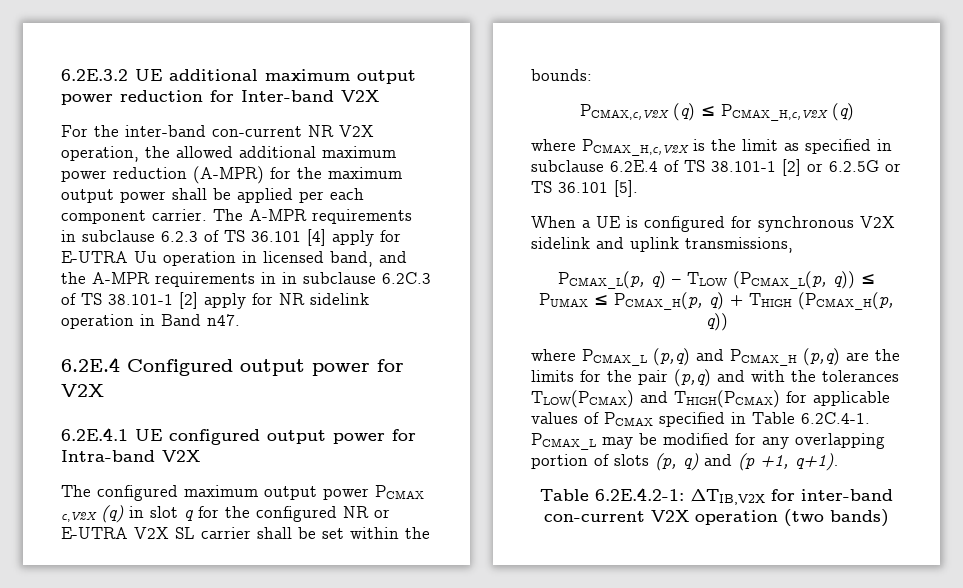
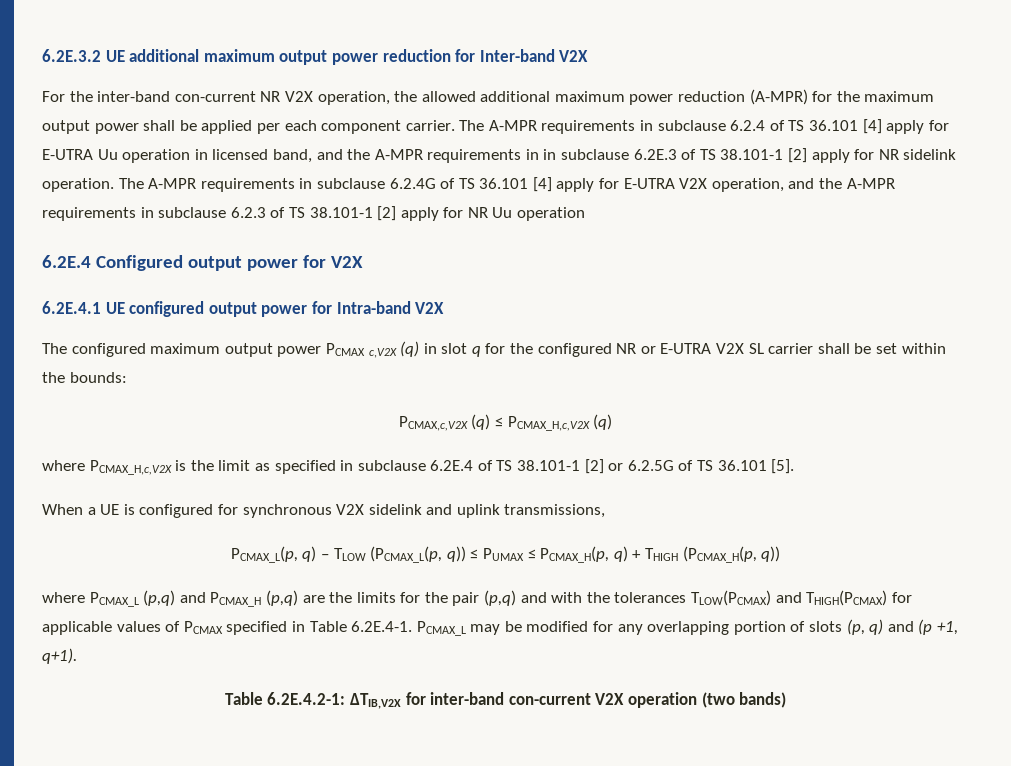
[161,231,198,242] 6.2.3 -> [730,120,766,131] 6.2.4
[382,272,431,284] 6.2C.3 -> [633,149,677,160] 6.2E.3
[61,314,240,329] operation in Band n47. -> [42,177,895,192] [42,206,586,221] operation. The A-MPR requirements in subclause 6.2.4G of TS 36.101 [4] apply for E-UTRA V2X operation, and the A-MPR requirements in subclause 6.2.3 of TS 38.101-1 [2] apply for NR Uu operation
[885,163,901,172] or -> [678,460,694,471] of
[801,412,870,424] 6.2C.4-1. -> [351,621,413,632] 6.2E.4-1.

